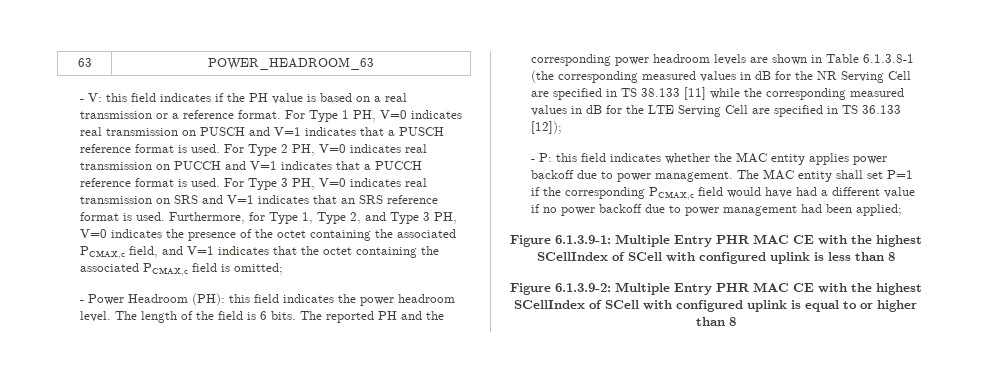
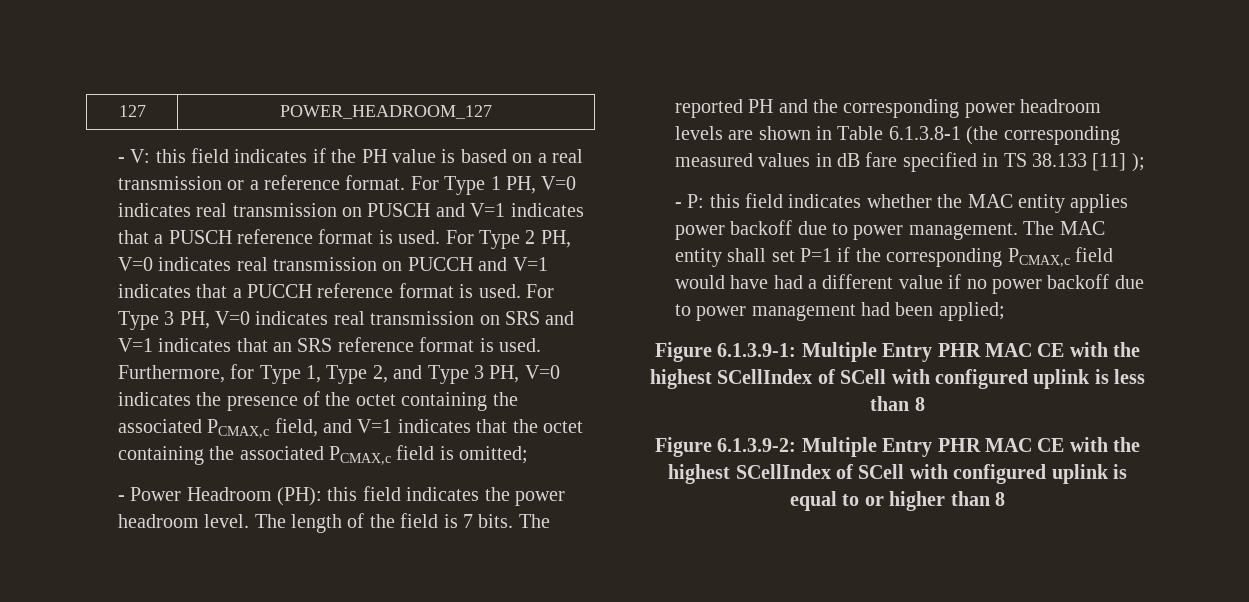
[77,58,92,67] [208,57,374,70] 63 | POWER_HEADROOM_63 -> [118,105,146,117] [280,105,492,119] 127 | POWER_HEADROOM_127
[260,311,268,320] 6 -> [462,514,473,528] 7
[775,71,912,83] [531,91,550,97] for the NR Serving Cell are -> [865,152,898,167] fare
[710,88,905,100] [531,105,902,117] [531,121,563,134] while the corresponding measured values in dB for the LTE Serving Cell are specified in TS 36.133 [12]); -> [1131,153,1145,172] );

